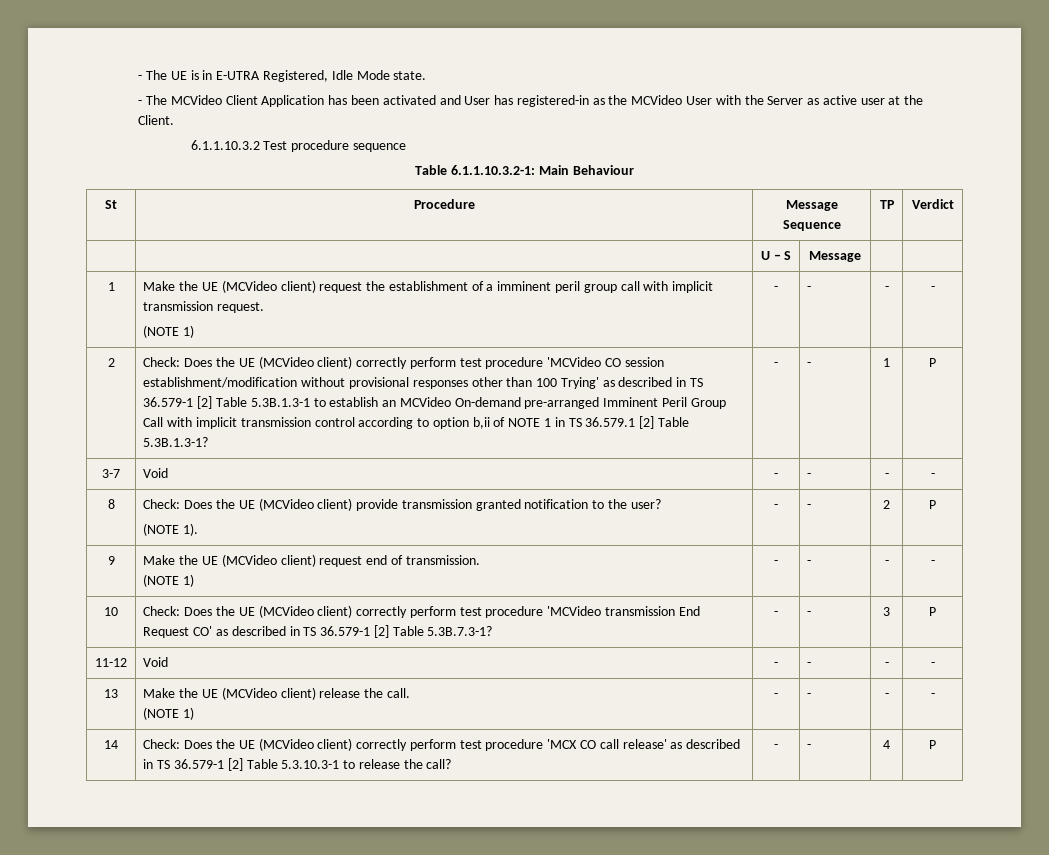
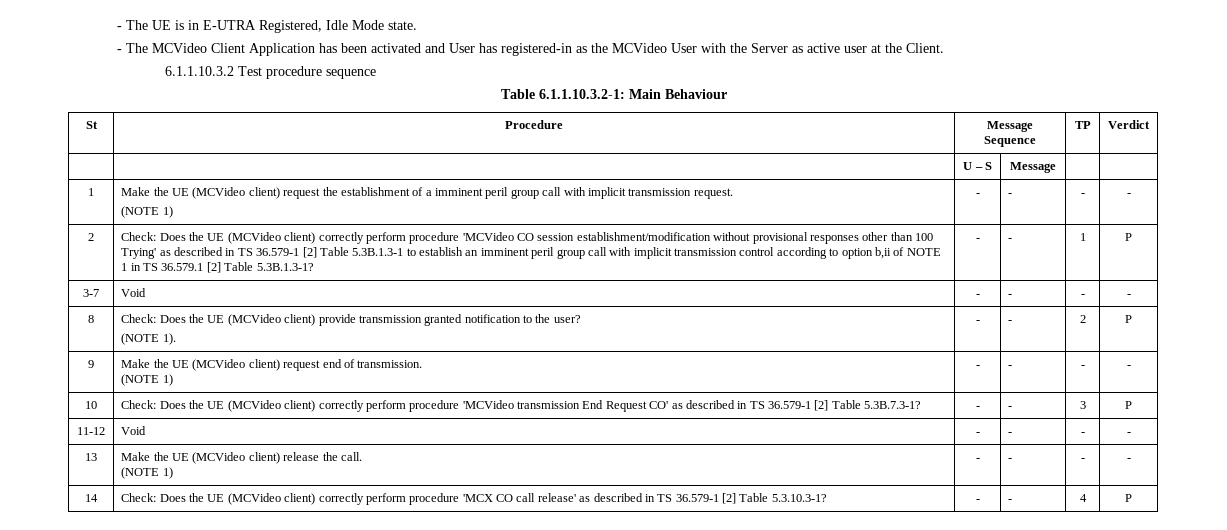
[459,358,482,367] test -> (406, 238) none
[399,397,726,409] [143,417,164,427] MCVideo On-demand pre-arranged Imminent Peril Group Call -> [480,247,607,259] imminent peril group call
[459,607,482,616] test -> (406, 406) none
[459,740,482,749] test -> (406, 499) none
[281,759,452,769] 5.3.10.3-1 to release the call? -> [771,494,827,502] 5.3.10.3-1?

